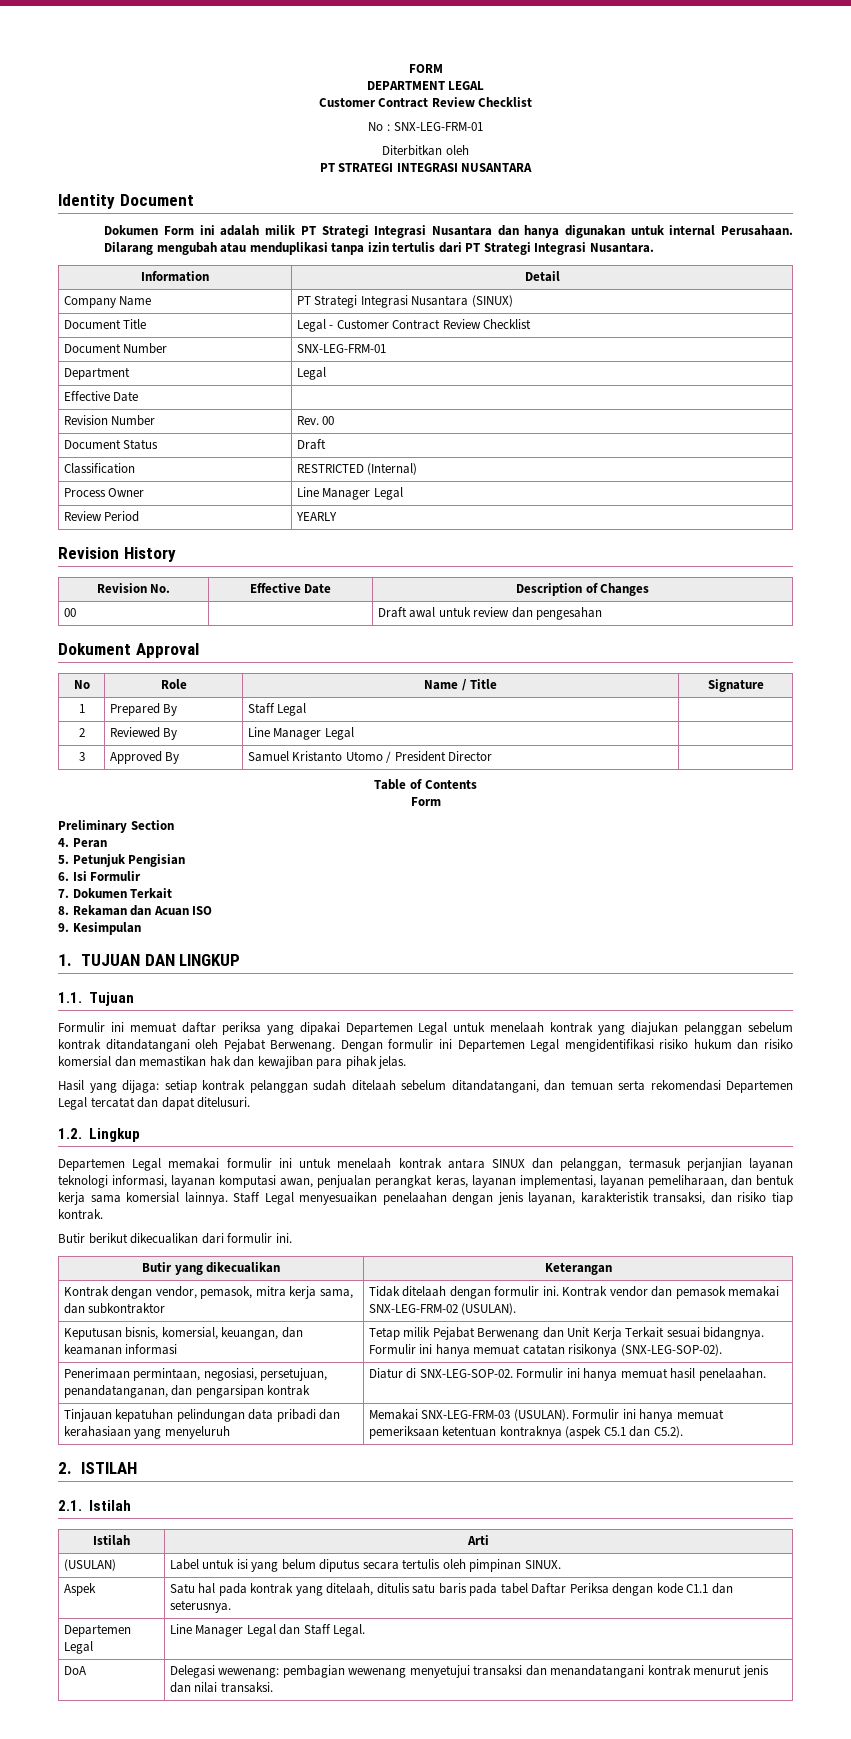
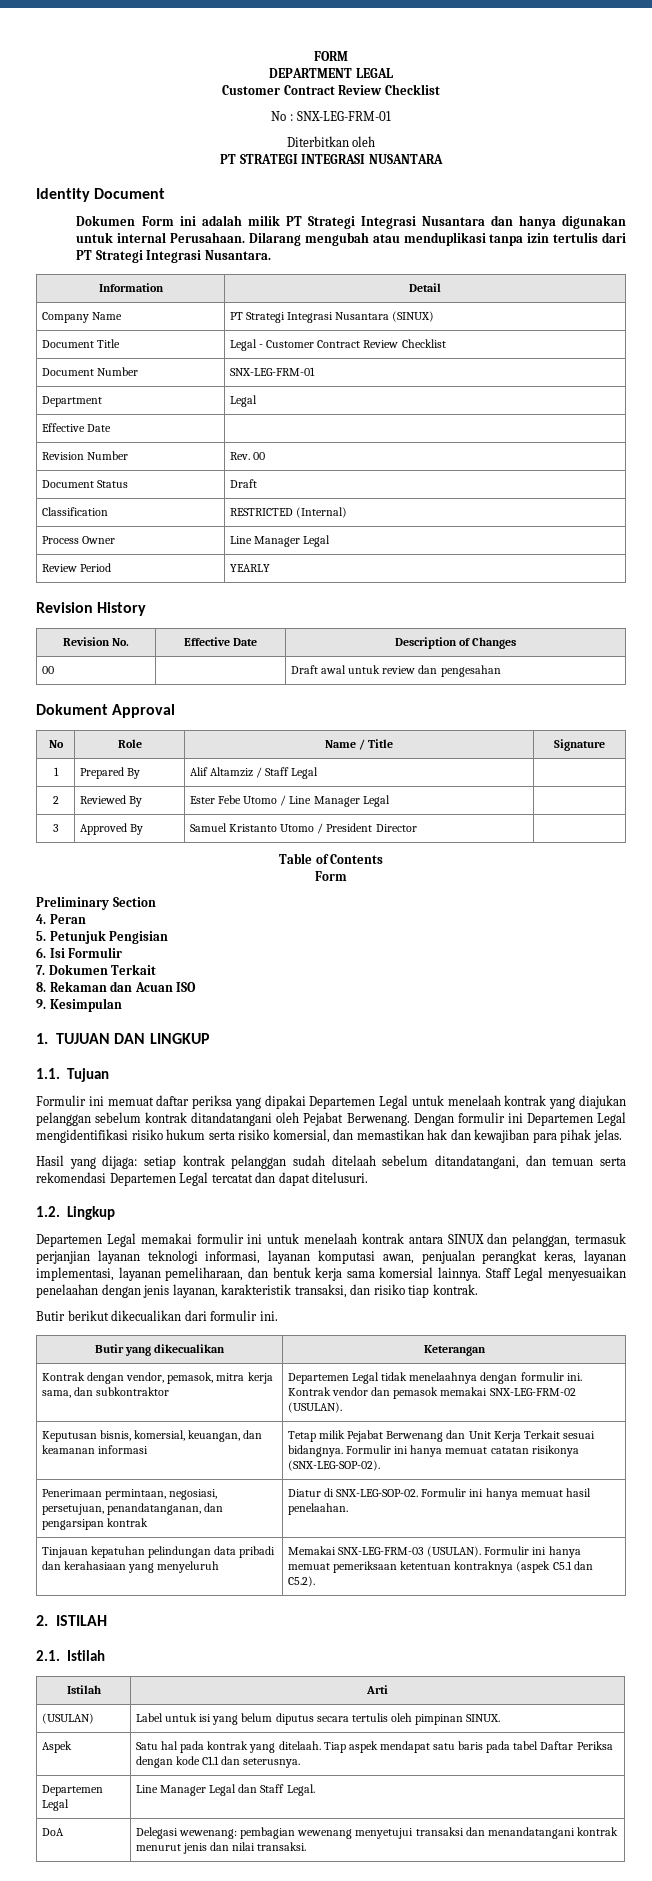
(178, 710) none -> [190,767,263,778] Alif Altamziz /
(178, 734) none -> [190,795,287,806] Ester Febe Utomo /
[737,1039,793,1050] [58,1056,111,1067] dan risiko komersial -> [208,1129,330,1143] serta risiko komersial,
[368,1286,447,1297] Tidak ditelaah -> [288,1372,478,1384] Departemen Legal tidak menelaahnya
[326,1583,410,1596] ditelaah, ditulis -> [278,1741,430,1753] ditelaah. Tiap aspek mendapat

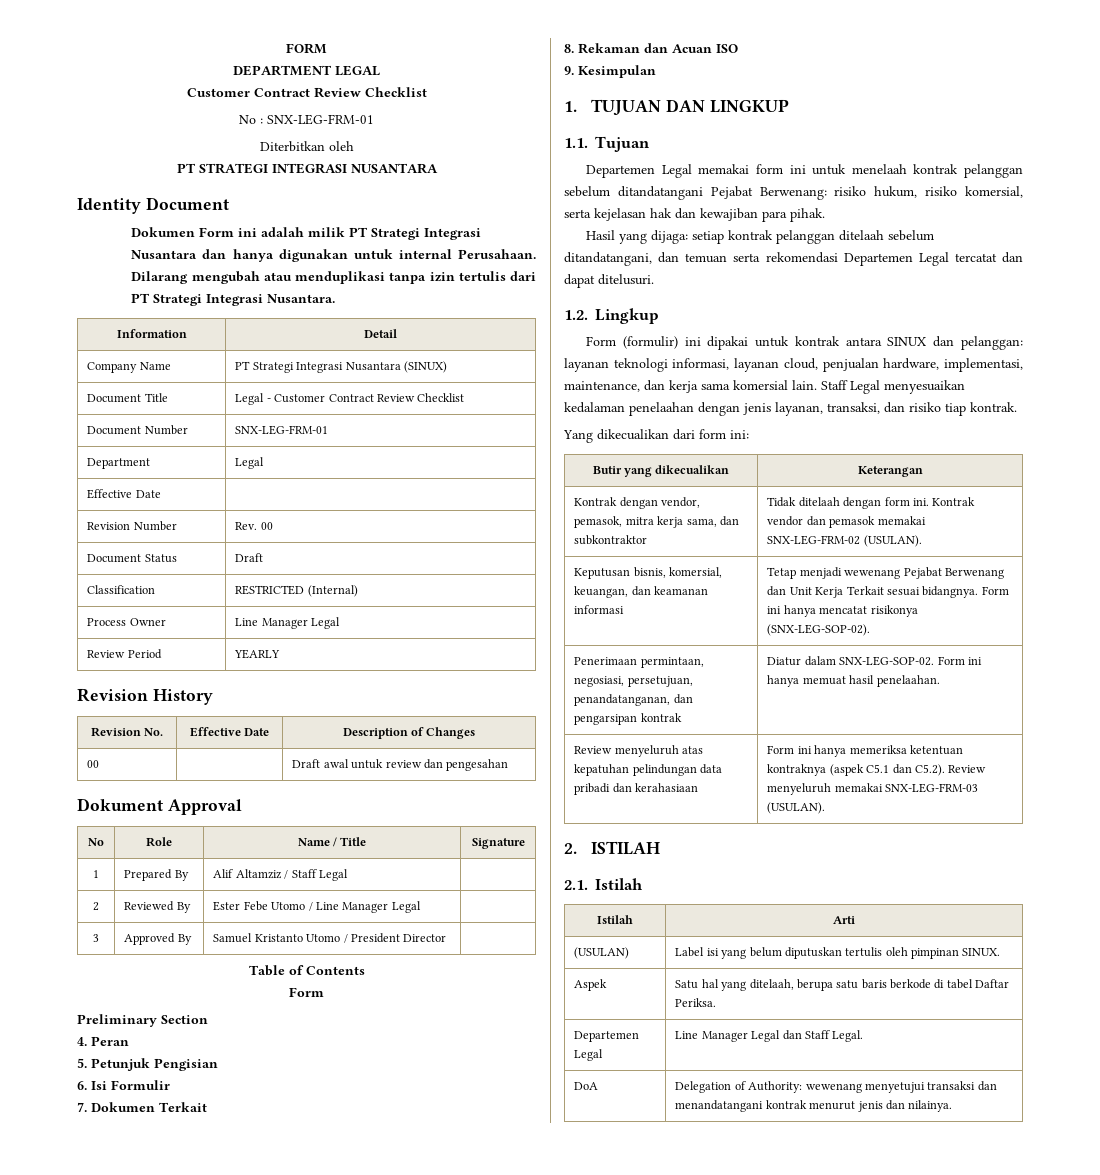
[36,1095,626,1109] [36,1112,626,1126] [36,1129,424,1143] Formulir ini memuat daftar periksa yang dipakai Departemen Legal untuk menelaah kontrak yang diajukan pelanggan sebelum kontrak ditandatangani oleh Pejabat Berwenang. Dengan formulir ini Departemen Legal mengidentifikasi risiko hukum serta risiko komersial, dan memastikan -> [586,164,1023,178] [564,186,1023,200] [564,208,646,221] Departemen Legal memakai form ini untuk menelaah kontrak pelanggan sebelum ditandatangani Pejabat Berwenang: risiko hukum, risiko komersial, serta kejelasan
[560,1129,622,1143] pihak jelas. -> [790,208,825,222] pihak.
[293,1155,325,1166] sudah -> (836, 237) none
[36,1233,357,1247] Departemen Legal memakai formulir ini untuk menelaah -> [586,336,790,350] Form (formulir) ini dipakai untuk
[512,1233,626,1247] [36,1251,90,1264] pelanggan, termasuk perjanjian -> [961,336,1023,350] pelanggan:
[318,1250,626,1264] [36,1267,311,1281] komputasi awan, penjualan perangkat keras, layanan implementasi, layanan pemeliharaan, dan bentuk -> [783,358,1023,372] [564,380,665,392] cloud, penjualan hardware, implementasi, maintenance, dan
[438,1267,482,1281] lainnya. -> [792,380,817,390] lain.
(626, 1274) none -> [564,402,625,413] kedalaman
[221,1284,292,1295] karakteristik -> (823, 409) none
[36,1310,278,1321] Butir berikut dikecualikan dari formulir ini. -> [563,429,749,443] Yang dikecualikan dari form ini:
[288,1372,564,1384] Departemen Legal tidak menelaahnya dengan formulir -> [767,497,910,509] Tidak ditelaah dengan form
[319,1430,346,1439] milik -> [799,567,901,579] menjadi wewenang
[346,1445,529,1457] Formulir ini hanya memuat catatan -> [981,586,1009,595] [767,605,868,617] Form ini hanya mencatat
[324,1488,467,1497] di SNX-LEG-SOP-02. Formulir -> [804,656,965,666] dalam SNX-LEG-SOP-02. Form
[42,1547,89,1558] Tinjauan -> [574,745,704,757] Review menyeluruh atas
[128,1561,220,1573] [288,1546,581,1558] [288,1561,398,1573] yang menyeluruh | Memakai SNX-LEG-FRM-03 (USULAN). Formulir ini hanya memuat pemeriksaan -> [767,745,907,757] | Form ini hanya memeriksa
(316, 1581) none -> [948,765,987,773] [767,783,979,795] [767,802,826,814] Review menyeluruh memakai SNX-LEG-FRM-03 (USULAN).
[165,1713,198,1722] untuk -> (705, 952) none
[275,1713,349,1725] diputus secara -> [784,947,842,959] diputuskan
[180,1741,613,1753] [136,1756,301,1768] pada kontrak yang ditelaah. Tiap aspek mendapat satu baris pada tabel Daftar Periksa dengan kode C1.1 dan seterusnya. -> [721,979,1010,991] [675,998,717,1007] yang ditelaah, berupa satu baris berkode di tabel Daftar Periksa.
[136,1827,296,1839] Delegasi wewenang: pembagian -> [675,1081,803,1093] Delegation of Authority:
[232,1842,307,1851] nilai transaksi. -> [908,1100,953,1112] nilainya.

